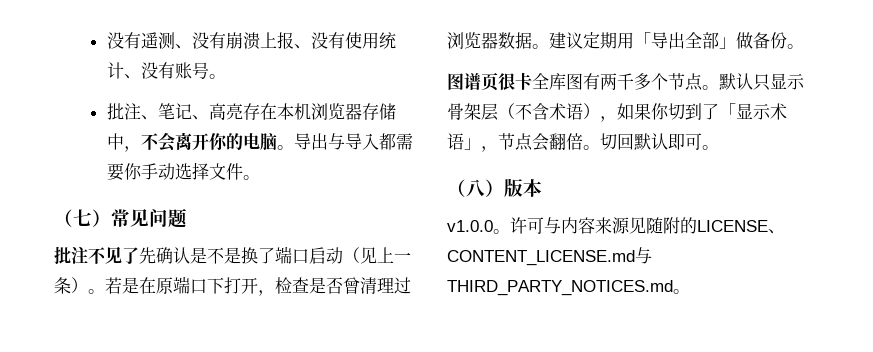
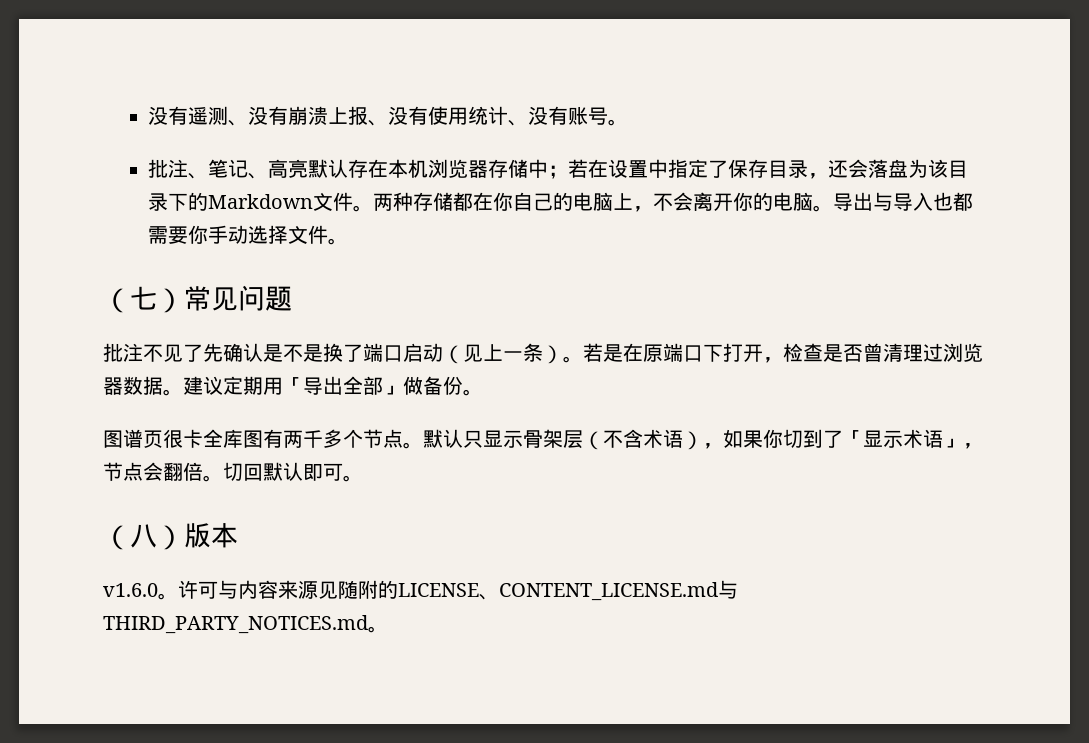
(243, 111) none -> [308,159,349,178] 默认
(124, 141) none -> [548,159,969,179] [148,192,634,212] ；若在设置中指定了保存目录，还会落盘为该目录下的Markdown文件。两种存储都在你自己的电脑上
(379, 141) none -> [933,192,954,211] 也
[447,220,493,232] v1.0.0 -> [103,583,158,597] v1.6.0

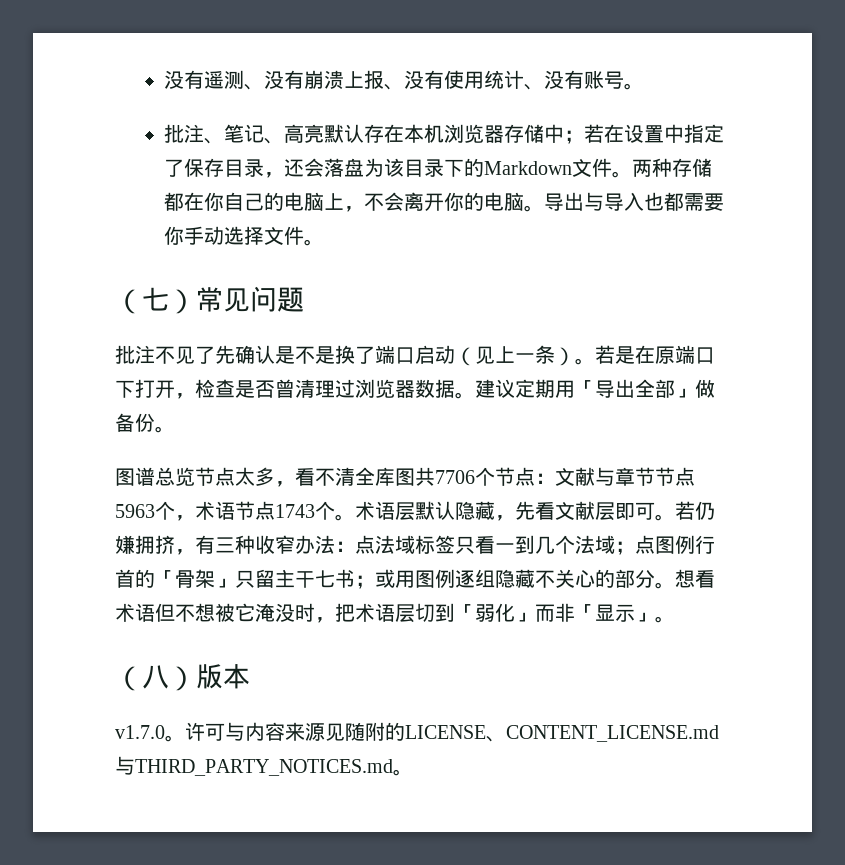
[143,429,983,450] [103,462,343,482] 页很卡全库图有两千多个节点。默认只显示骨架层（不含术语），如果你切到了「显示术语」，节点会翻倍。切回默认即可 -> [155,467,695,487] [115,501,715,521] [115,535,715,555] [115,569,715,589] [115,603,655,623] 总览节点太多，看不清全库图共7706个节点：文献与章节节点5963个，术语节点1743个。术语层默认隐藏，先看文献层即可。若仍嫌拥挤，有三种收窄办法：点法域标签只看一到几个法域；点图例行首的「骨架」只留主干七书；或用图例逐组隐藏不关心的部分。想看术语但不想被它淹没时，把术语层切到「弱化」而非「显示」
[103,583,158,597] v1.6.0 -> [115,725,165,739] v1.7.0

